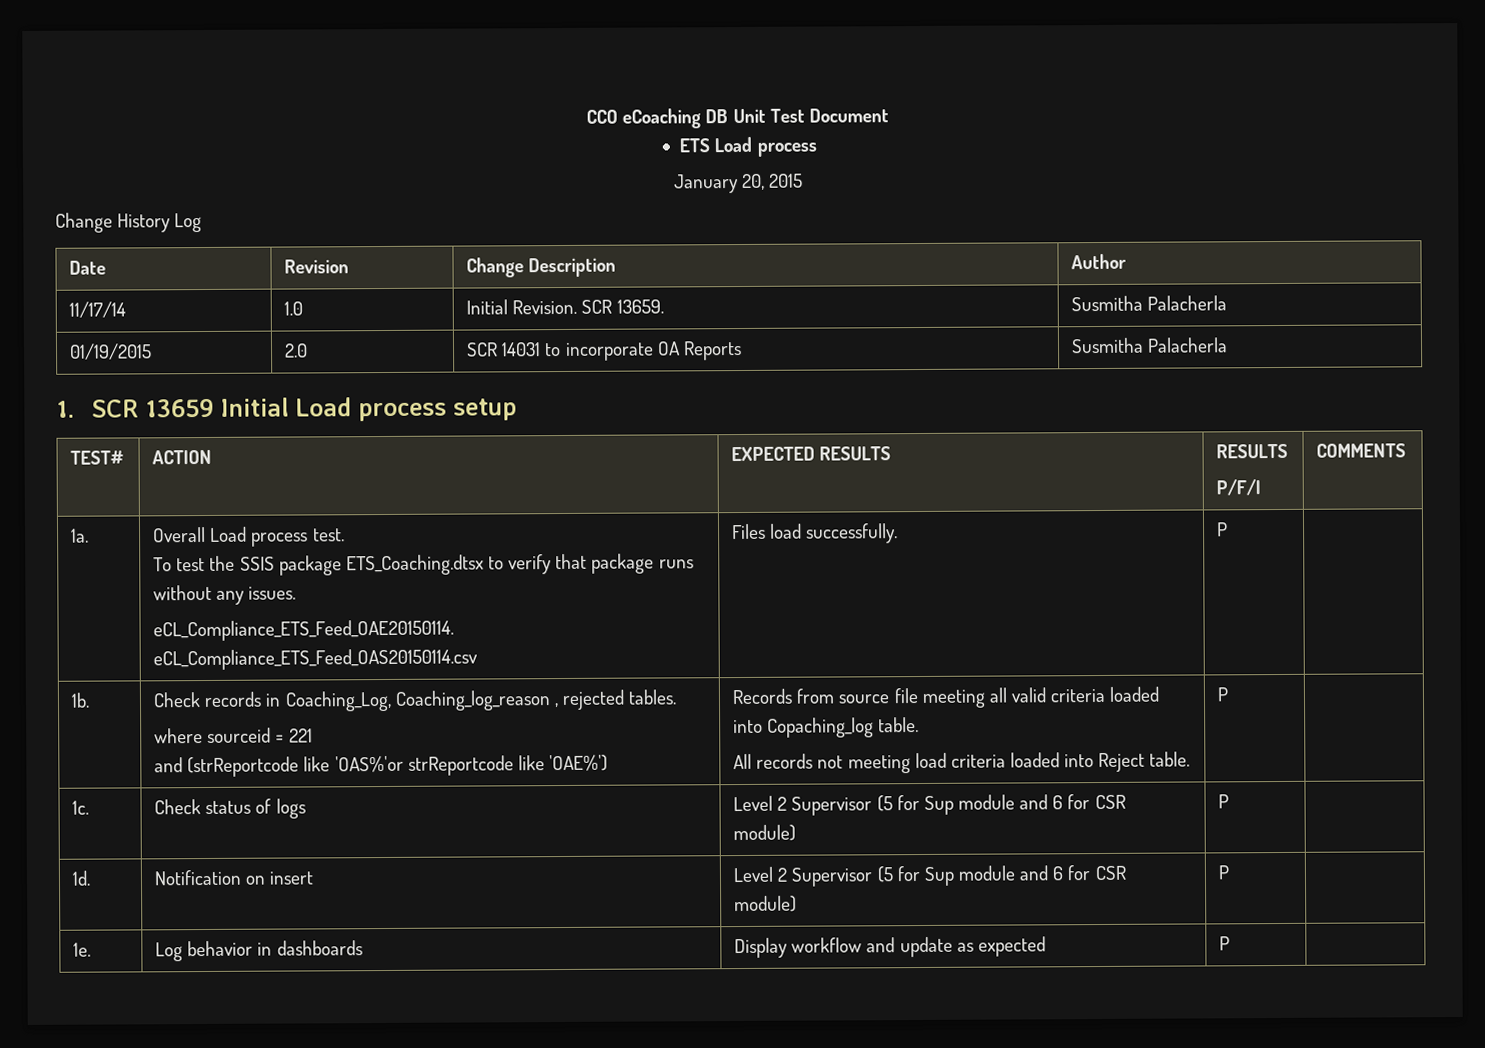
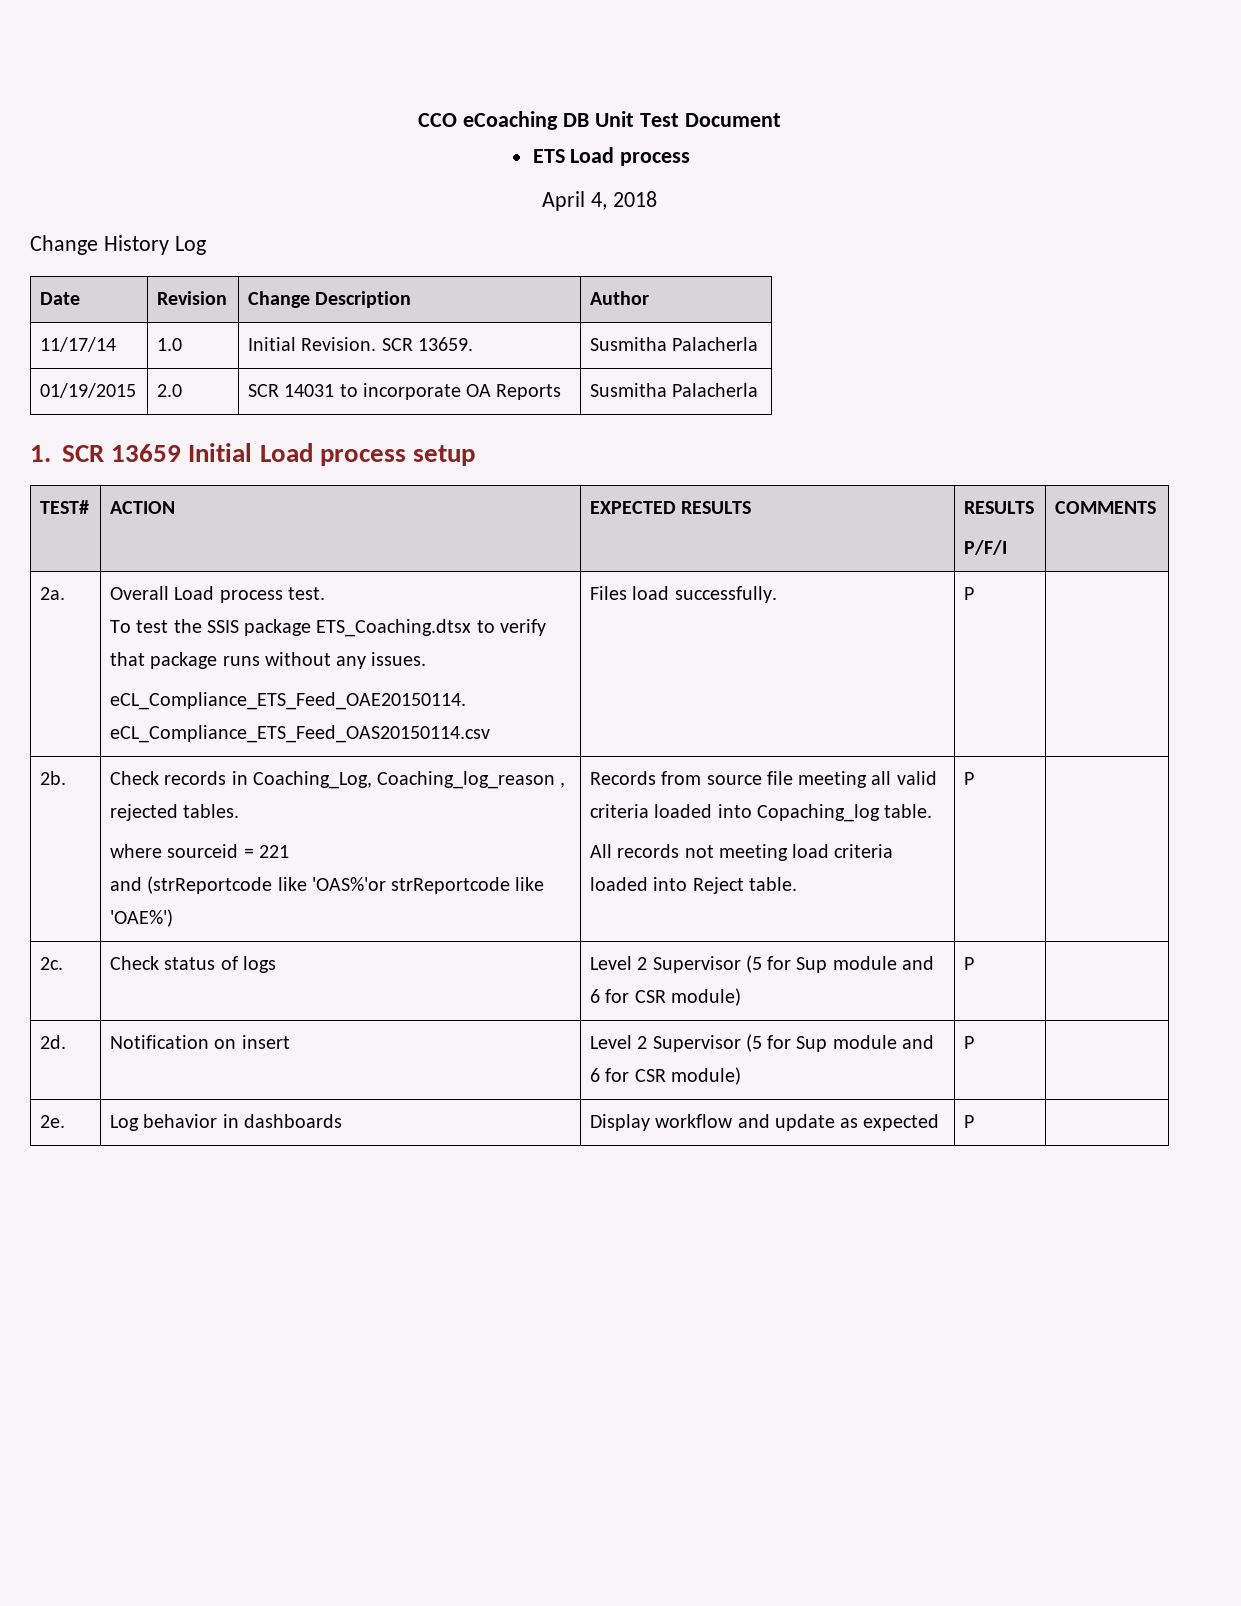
[673,173,804,194] January 20, 2015 -> [542,191,657,211] April 4, 2018
[71,528,90,543] 1a. -> [40,587,66,600] 2a.
[71,692,91,708] 1b. -> [40,771,67,785] 2b.
[72,800,90,815] 1c. -> [40,957,64,970] 2c.
[72,870,92,886] 1d. -> [40,1035,67,1049] 2d.
[73,942,92,957] 1e. -> [40,1115,66,1128] 2e.

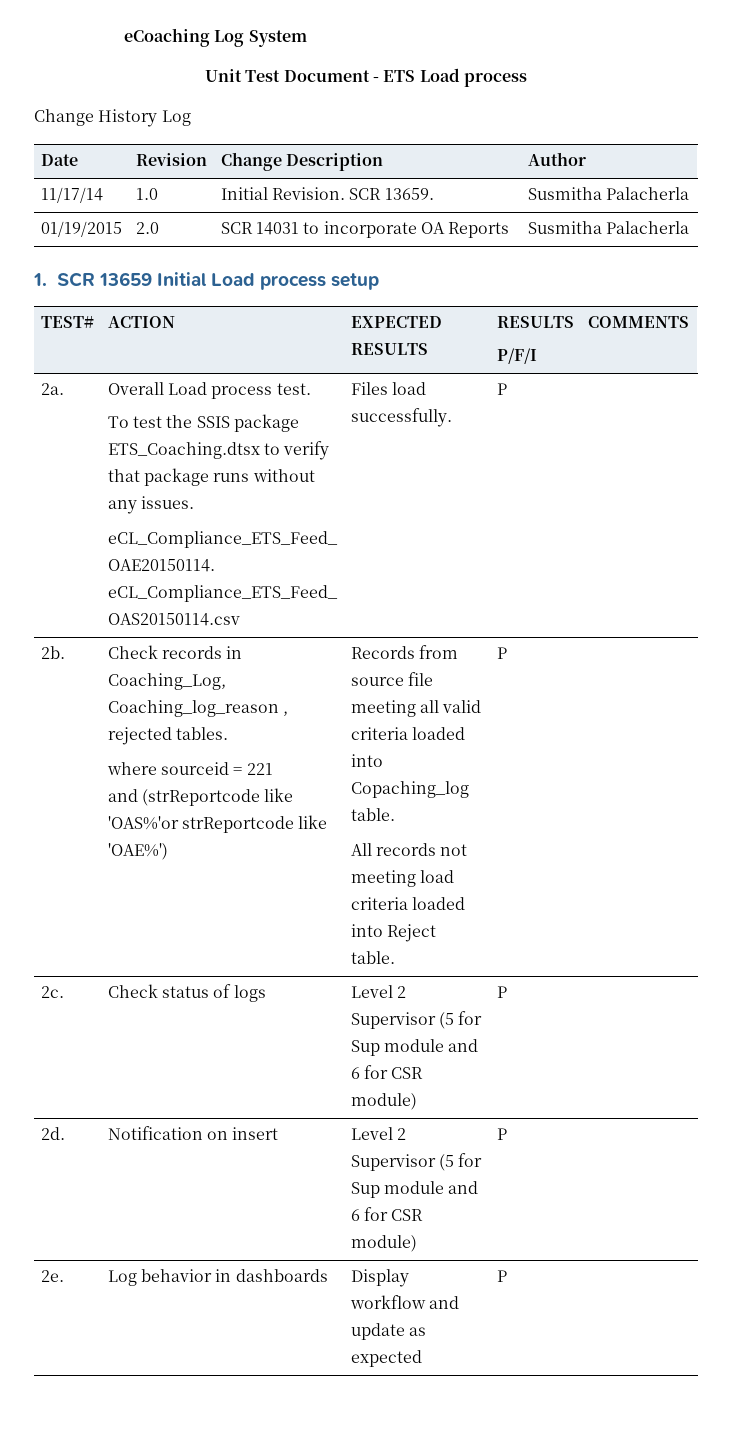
[418,111,590,130] CCO eCoaching DB -> [124,28,307,47] eCoaching Log System //
(781, 120) // -> [373,77,379,82] -
[542,191,657,211] // April 4, 2018 -> (527, 80) none

